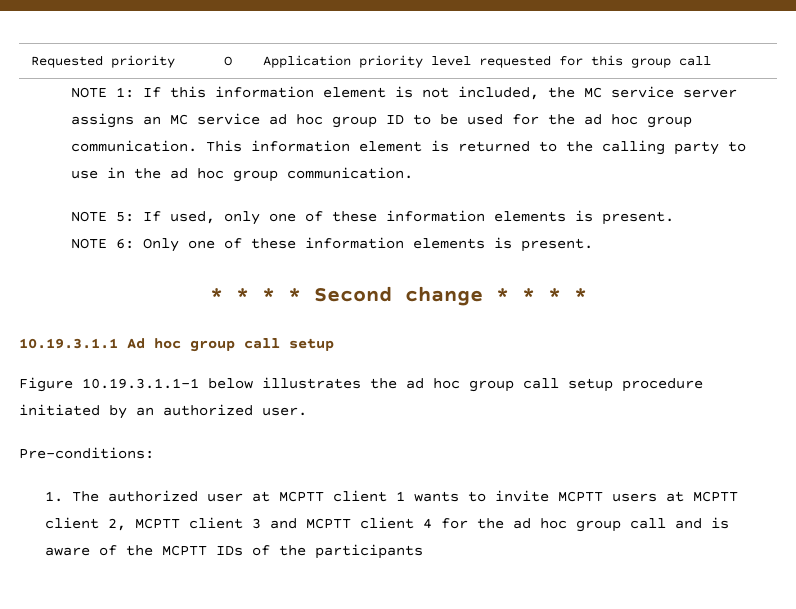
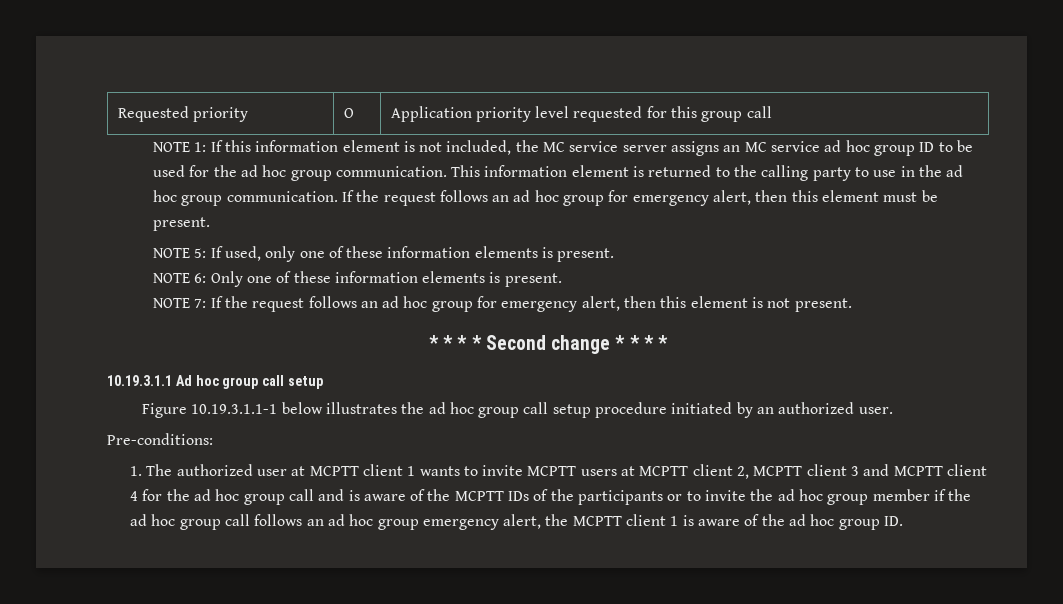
(413, 173) none -> [341,190,938,206] [152,217,210,231] If the request follows an ad hoc group for emergency alert, then this element must be present.
(593, 245) none -> [152,296,852,312] // NOTE 7: If the request follows an ad hoc group for emergency alert, then this element is not present.
(423, 551) none -> [667,489,972,505] [129,514,903,530] or to invite the ad hoc group member if the ad hoc group call follows an ad hoc group emergency alert, the MCPTT client 1 is aware of the ad hoc group ID.

